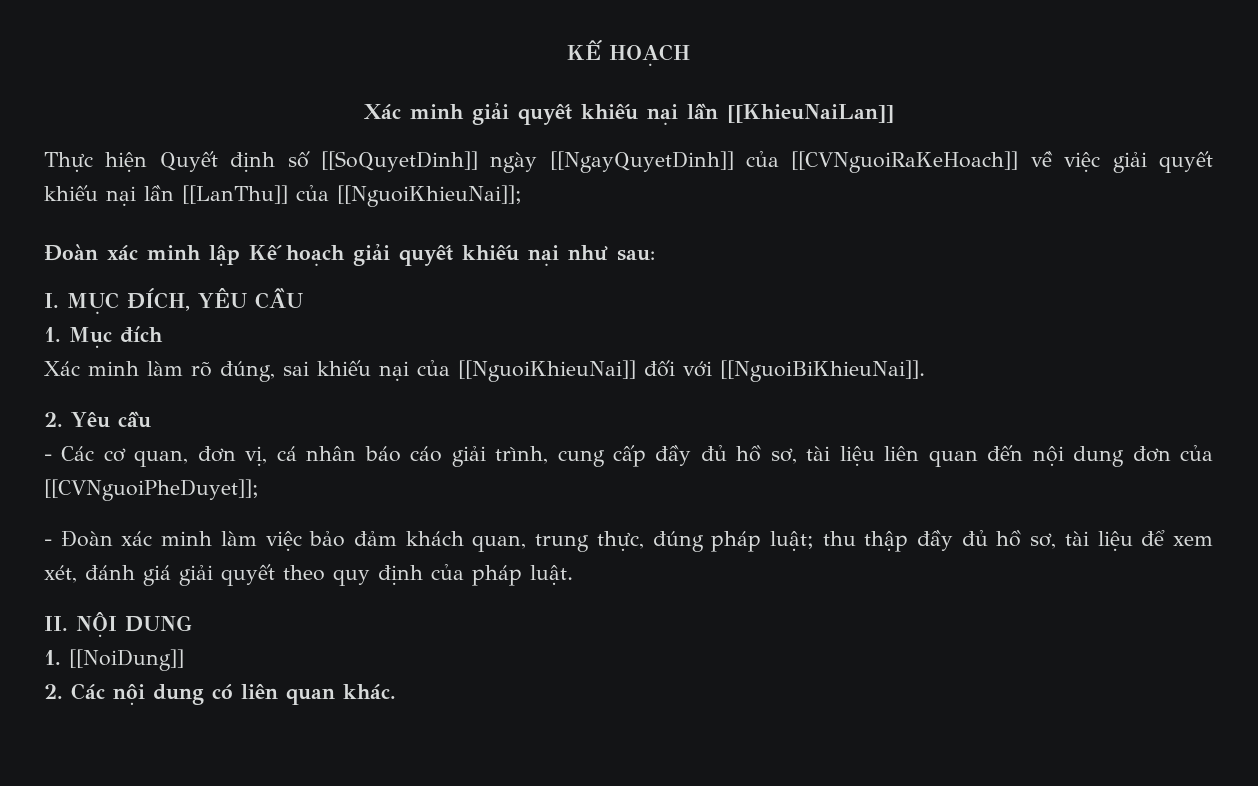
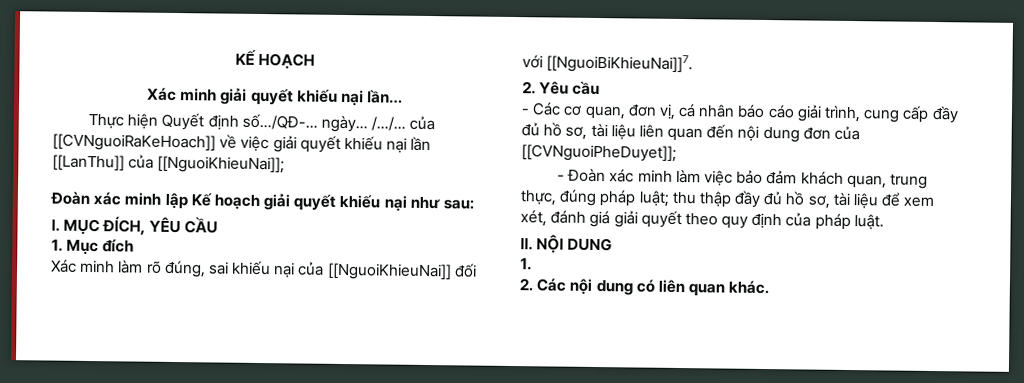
[686,103,894,123] lần [[KhieuNaiLan]] -> [367,89,404,104] lần…
[287,151,734,173] số [[SoQuyetDinh]] ngày [[NgayQuyetDinh]] -> [241,113,407,133] số…/QĐ-… ngày… /…/…
[720,360,925,382] [[NguoiBiKhieuNai]]. -> [546,53,694,74] [[NguoiBiKhieuNai]]7.
[69,649,184,671] [[NoiDung]] -> (532, 264) none

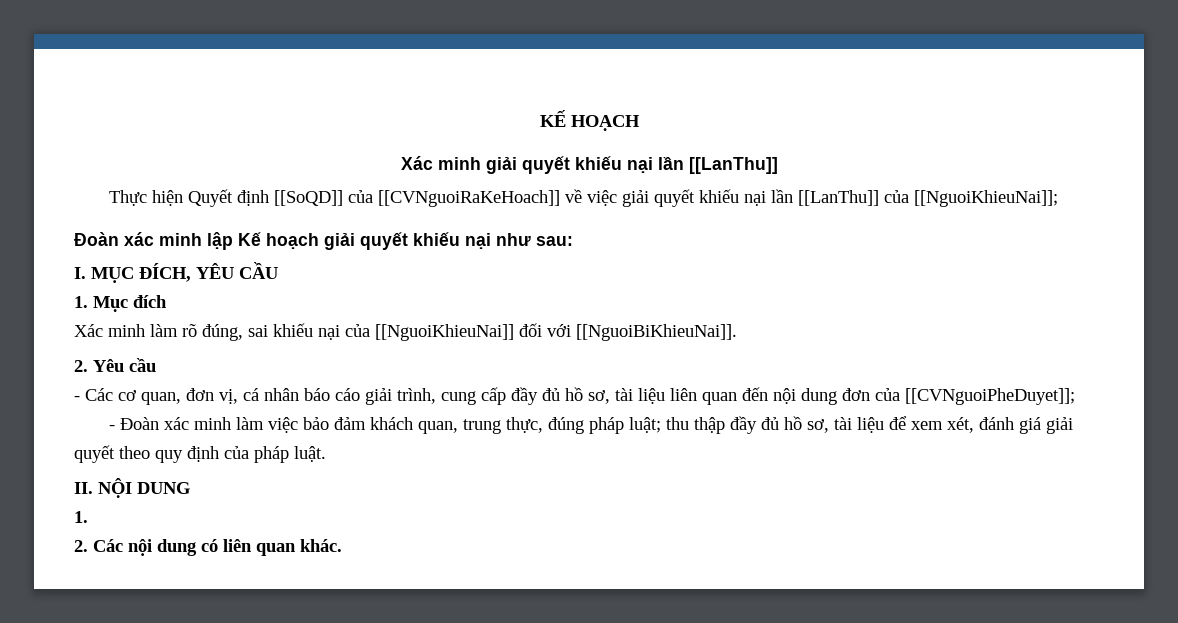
[367,89,404,104] lần… -> [657,157,778,174] lần [[LanThu]]
[241,113,407,133] số…/QĐ-… ngày… /…/… -> [273,190,343,206] [[SoQD]]
[546,53,694,74] [[NguoiBiKhieuNai]]7. -> [576,324,737,341] [[NguoiBiKhieuNai]].

